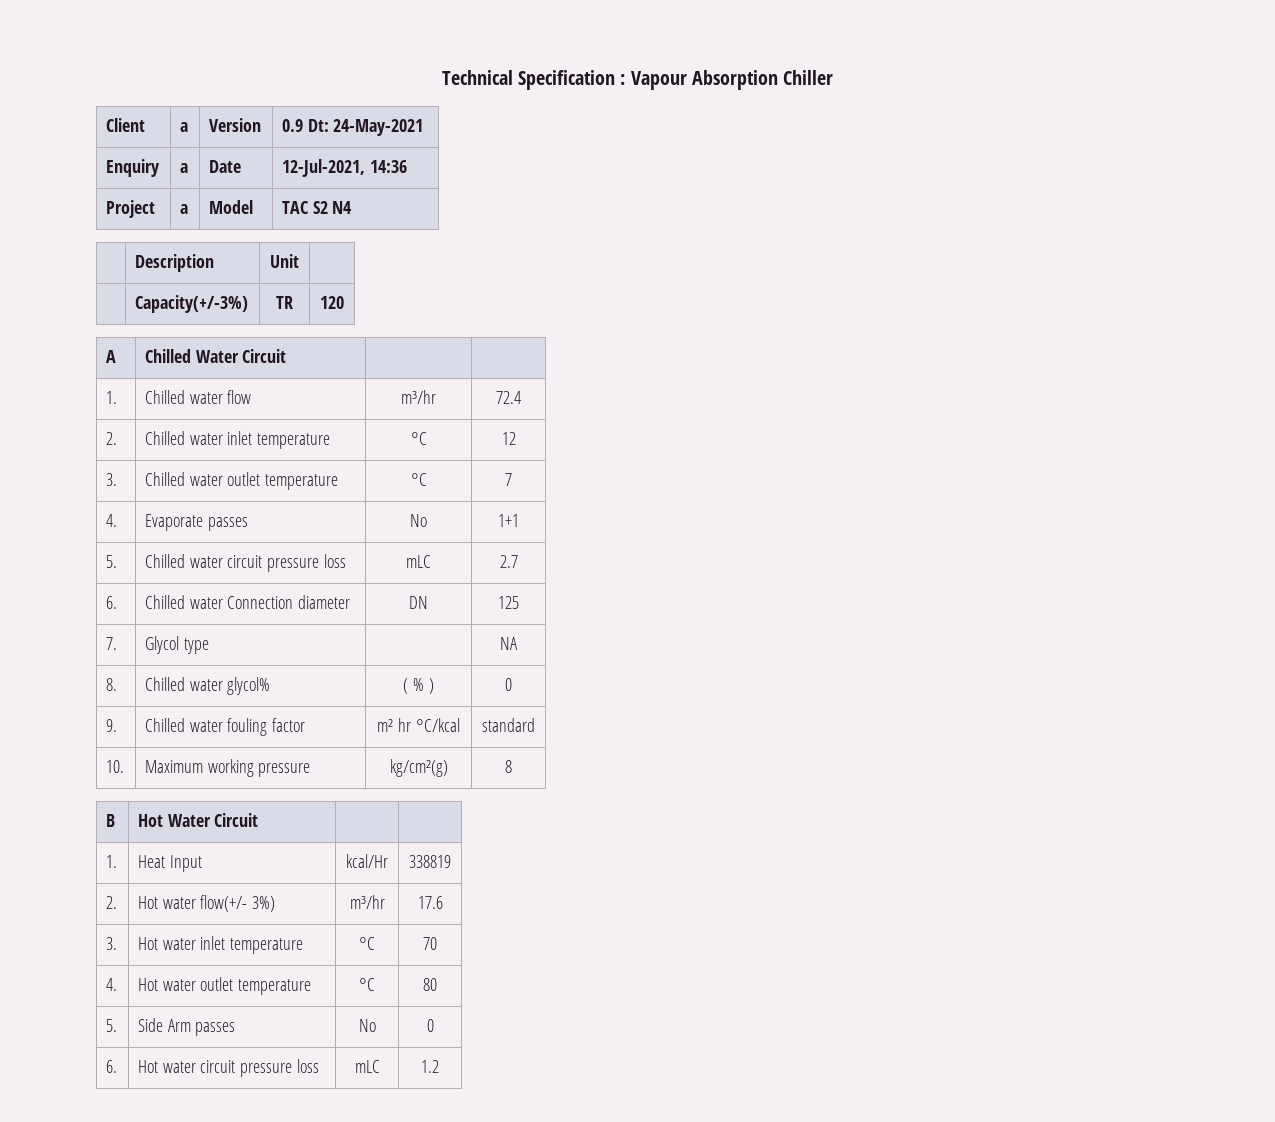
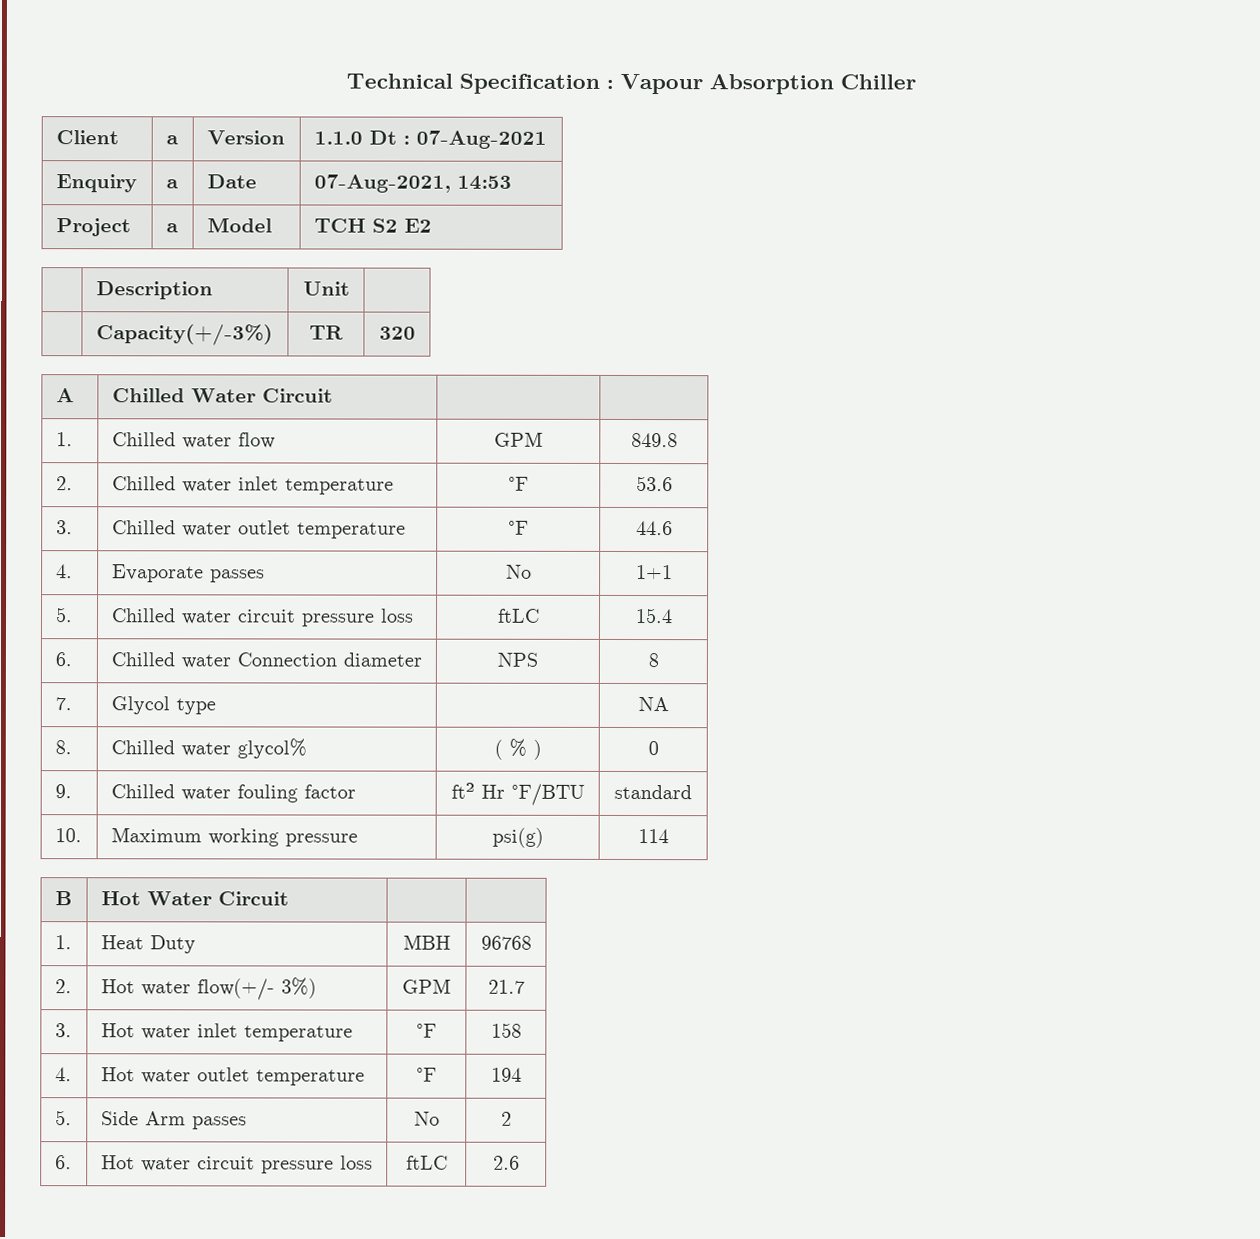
[282,119,424,136] 0.9 Dt: 24-May-2021 -> [313,130,547,149] 1.1.0 Dt : 07-Aug-2021
[282,159,407,177] 12-Jul-2021, 14:36 -> [313,174,512,193] 07-Aug-2021, 14:53
[282,201,353,214] TAC S2 N4 -> [313,218,432,233] TCH S2 E2
[320,296,344,309] 120 -> [378,326,416,340] 320
[401,390,436,404] [496,391,521,404] m³/hr | 72.4 -> [494,431,543,447] [630,433,678,448] GPM | 849.8
[410,432,427,445] [501,432,516,445] °C | 12 -> [508,476,529,491] [635,476,673,492] °F | 53.6
[410,473,427,486] [505,473,512,486] °C | 7 -> [508,520,529,535] [635,521,673,536] °F | 44.6
[406,555,431,568] [499,555,518,568] mLC | 2.7 -> [496,608,540,623] [634,608,673,624] ftLC | 15.4
[409,596,428,609] [498,596,519,609] DN | 125 -> [497,652,538,667] [647,653,659,668] NPS | 8
[377,718,460,732] m² hr °C/kcal -> [450,782,585,806] ft² Hr °F/BTU
[389,759,448,777] [505,760,512,773] kg/cm²(g) | 8 -> [491,827,544,848] [637,829,669,844] psi(g) | 114
[169,855,202,872] [346,854,388,868] [409,855,451,868] Input | kcal/Hr | 338819 -> [149,935,196,954] [402,934,451,950] [480,935,532,950] Duty | MBH | 96768
[349,895,385,909] [417,896,443,909] m³/hr | 17.6 -> [402,978,451,994] [487,979,525,994] GPM | 21.7
[359,937,375,950] [423,937,437,950] °C | 70 -> [416,1023,437,1038] [490,1022,522,1038] °F | 158
[359,978,375,991] [423,978,437,991] °C | 80 -> [416,1067,437,1082] [490,1067,522,1082] °F | 194
[426,1019,434,1032] 0 -> [500,1111,512,1126] 2
[354,1060,380,1073] [421,1060,439,1073] mLC | 1.2 -> [405,1155,448,1170] [492,1155,520,1170] ftLC | 2.6

